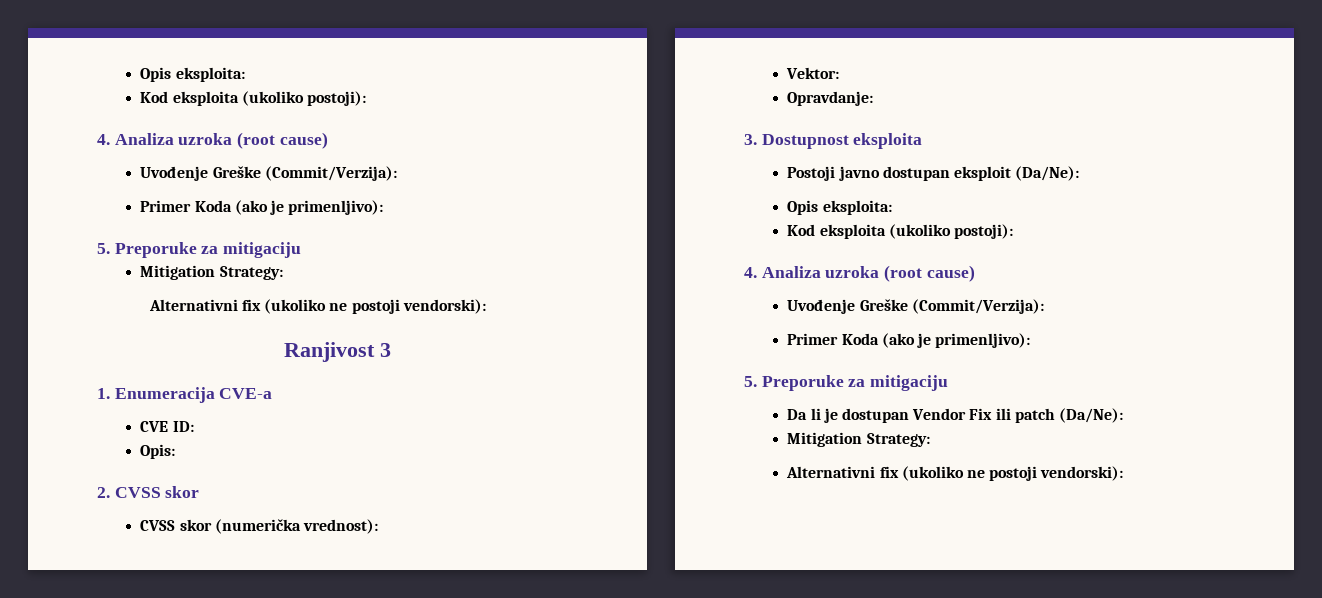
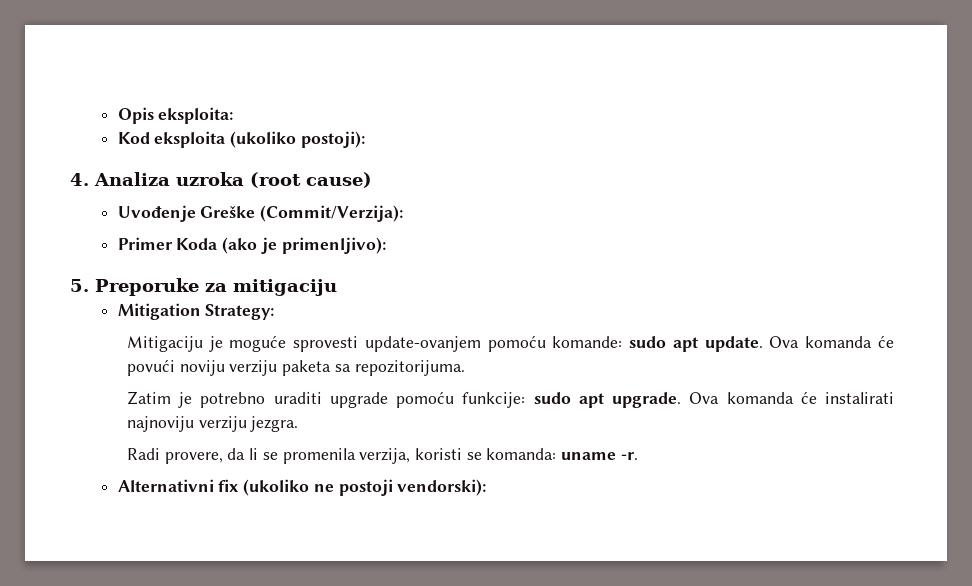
[148,299,486,314] [284,342,391,362] [97,387,273,403] [140,421,194,432] [140,444,176,459] [97,486,200,498] [140,519,378,534] [786,67,840,79] [787,91,874,106] [744,133,923,149] [787,166,1080,181] [787,200,892,215] [787,224,1013,239] [744,265,975,282] [787,299,1044,314] [787,333,1031,348] [744,375,949,391] [787,408,1123,423] [787,432,930,447] Alternativni fix (ukoliko ne postoji vendorski): // Ranjivost 3 // 1. Enumeracija CVE-a // CVE ID: // Opis: // 2. CVSS skor // CVSS skor (numerička vrednost): // Vektor: // Opravdanje: // 3. Dostupnost eksploita // Postoji javno dostupan eksploit (Da/Ne): // Opis eksploita: // Kod eksploita (ukoliko postoji): // 4. Analiza uzroka (root cause) // Uvođenje Greške (Commit/Verzija): // Primer Koda (ako je primenljivo): // 5. Preporuke za mitigaciju // Da li je dostupan Vendor Fix ili patch (Da/Ne): // Mitigation Strategy: -> [126,335,894,352] [126,359,465,376] [126,391,894,408] [126,416,299,432] [126,448,638,464] Mitigaciju je moguće sprovesti update-ovanjem pomoću komande: sudo apt update. Ova komanda će povući noviju verziju paketa sa repozitorijuma. // Zatim je potrebno uraditi upgrade pomoću funkcije: sudo apt upgrade. Ova komanda će instalirati najnoviju verziju jezgra. // Radi provere, da li se promenila verzija, koristi se komanda: uname -r.

